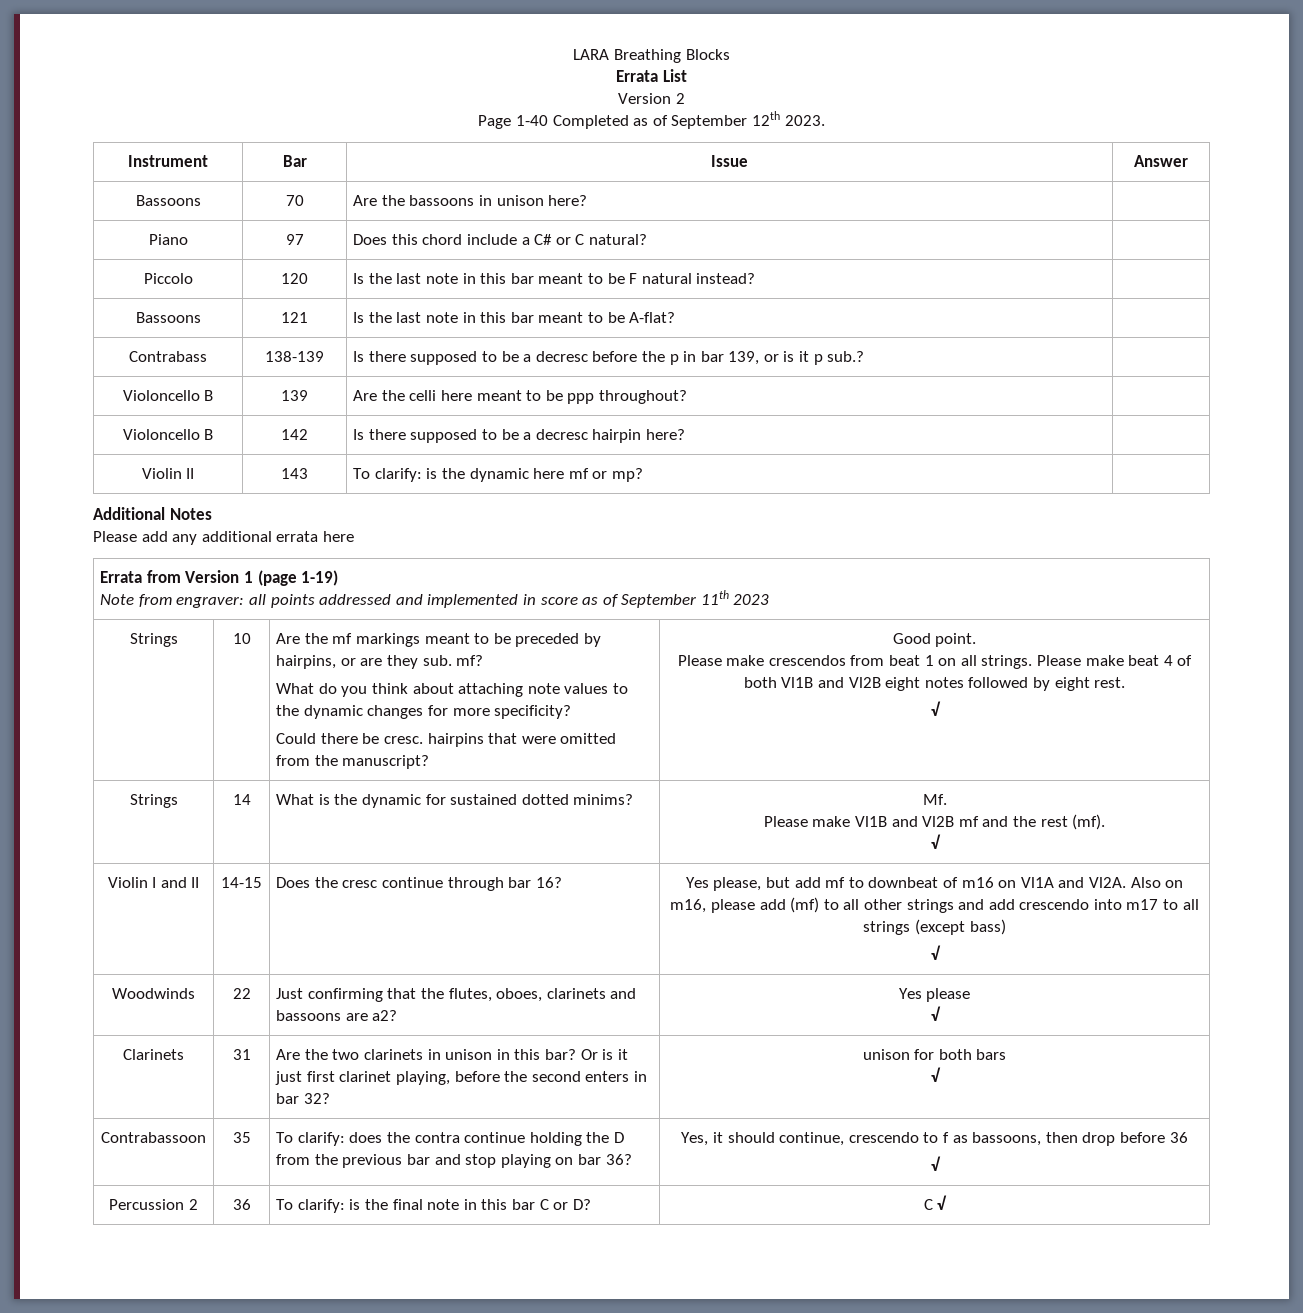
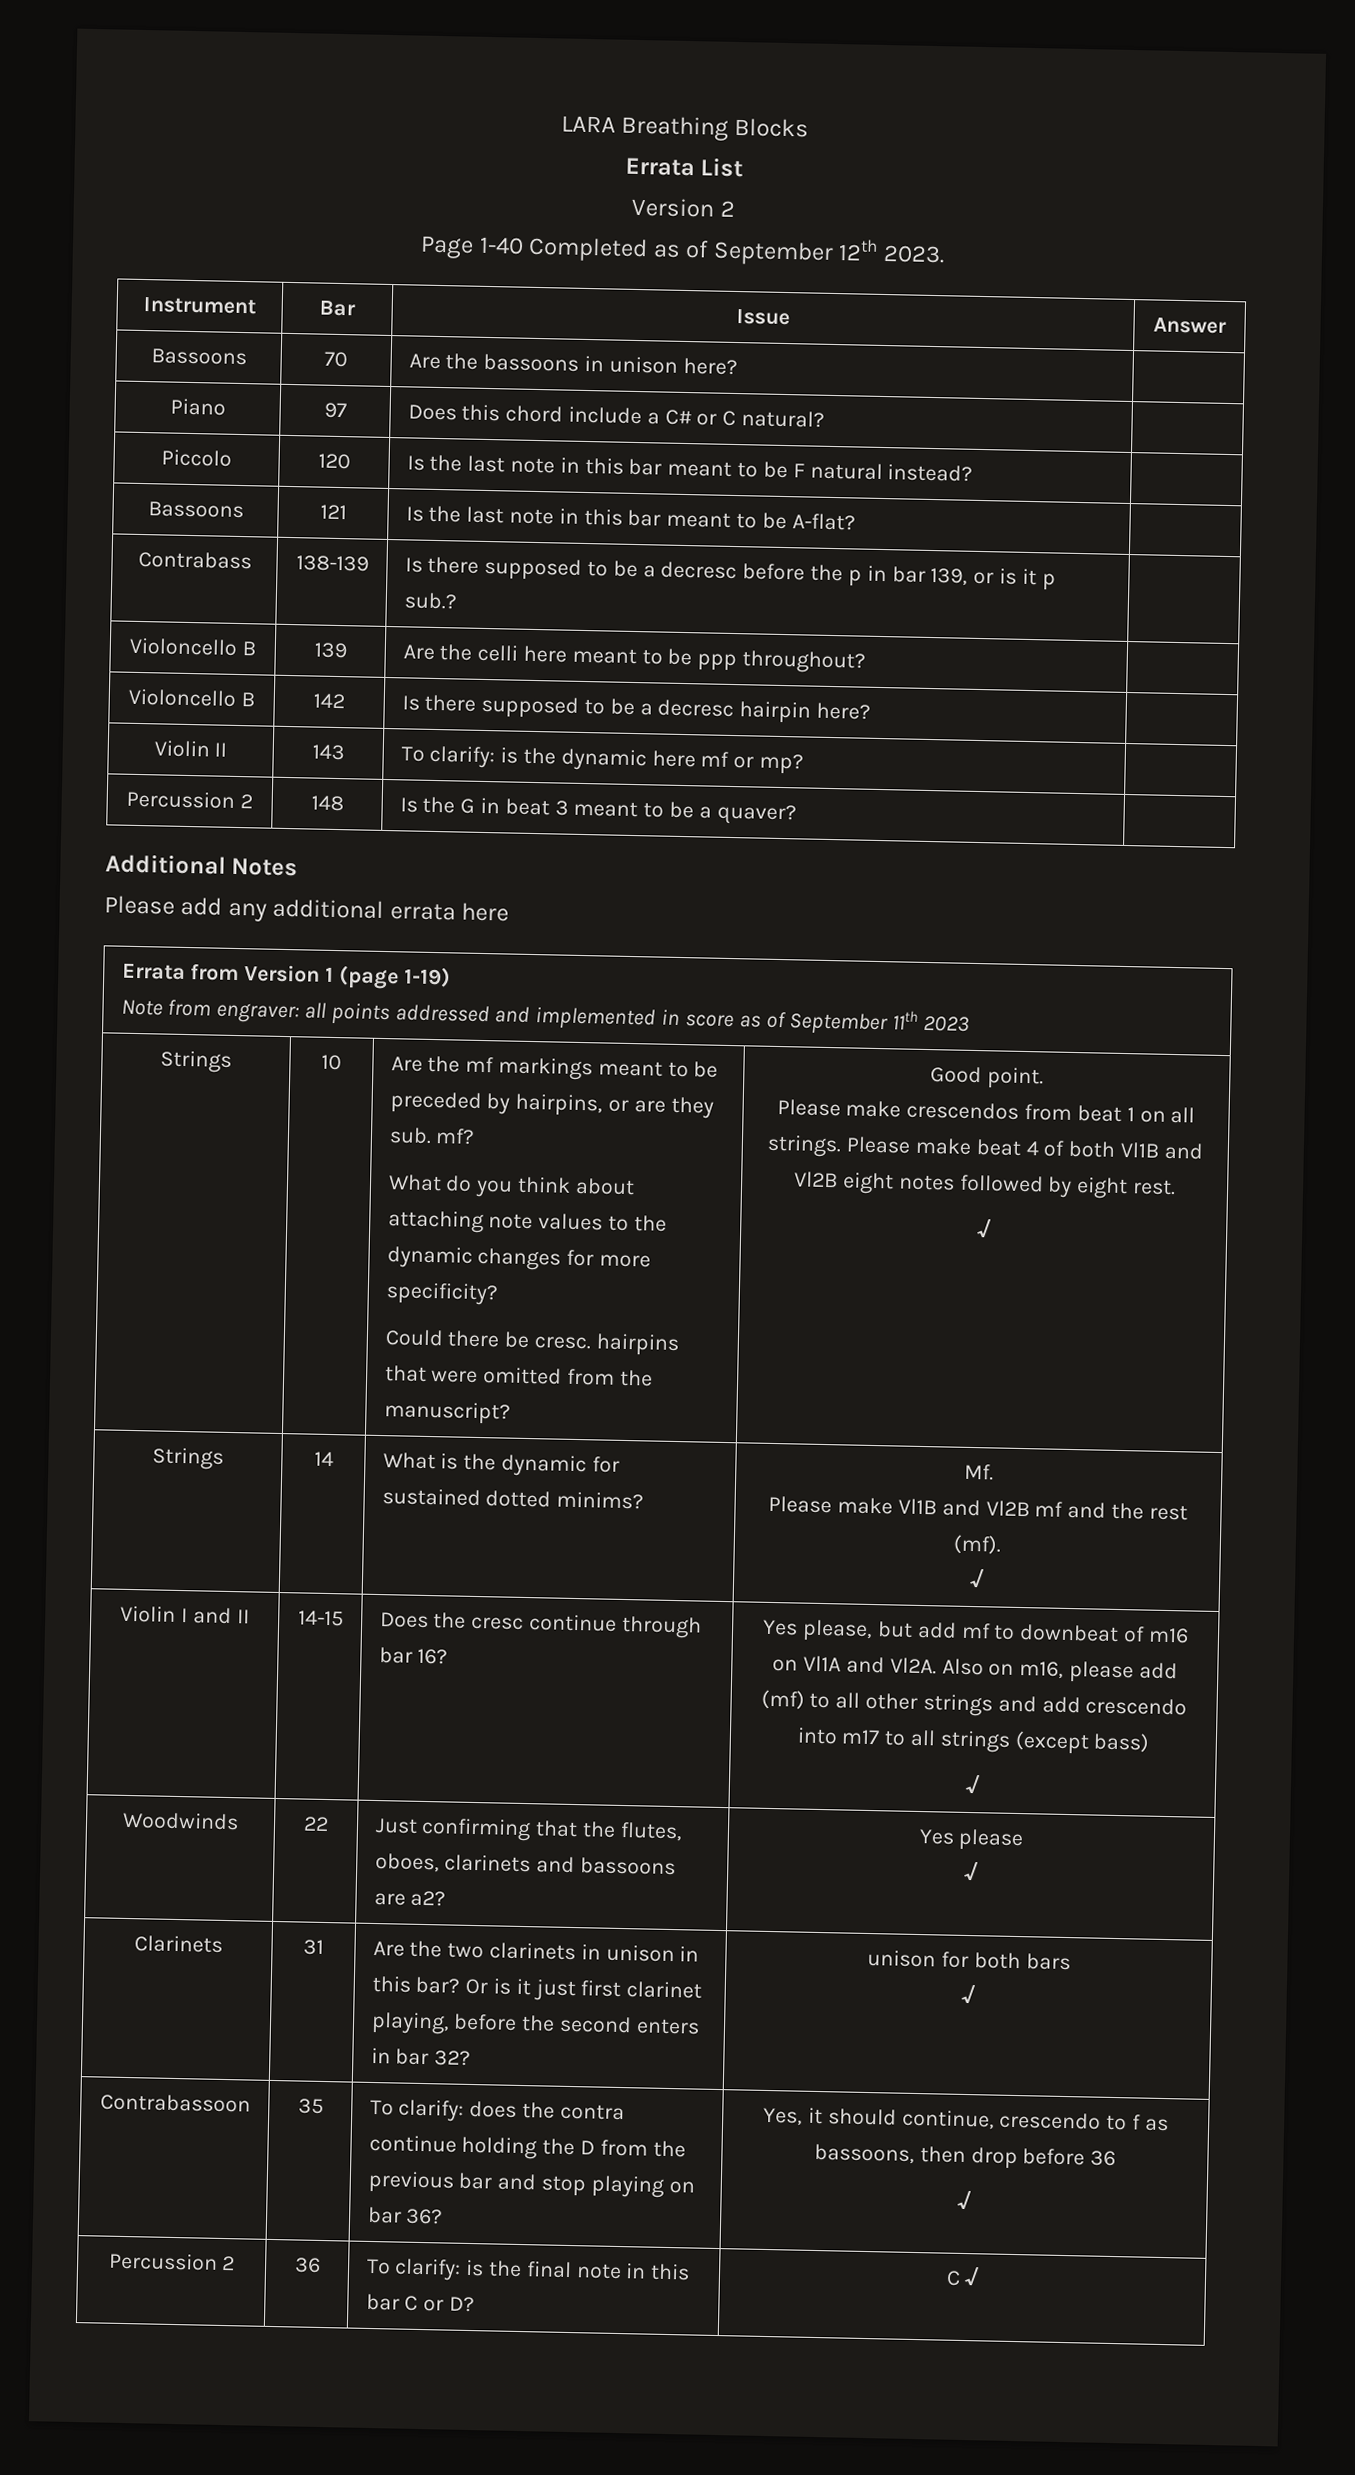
(643, 475) none -> [126,790,253,809] [310,795,344,812] [399,796,797,826] // Percussion 2 | 148 | Is the G in beat 3 meant to be a quaver? |

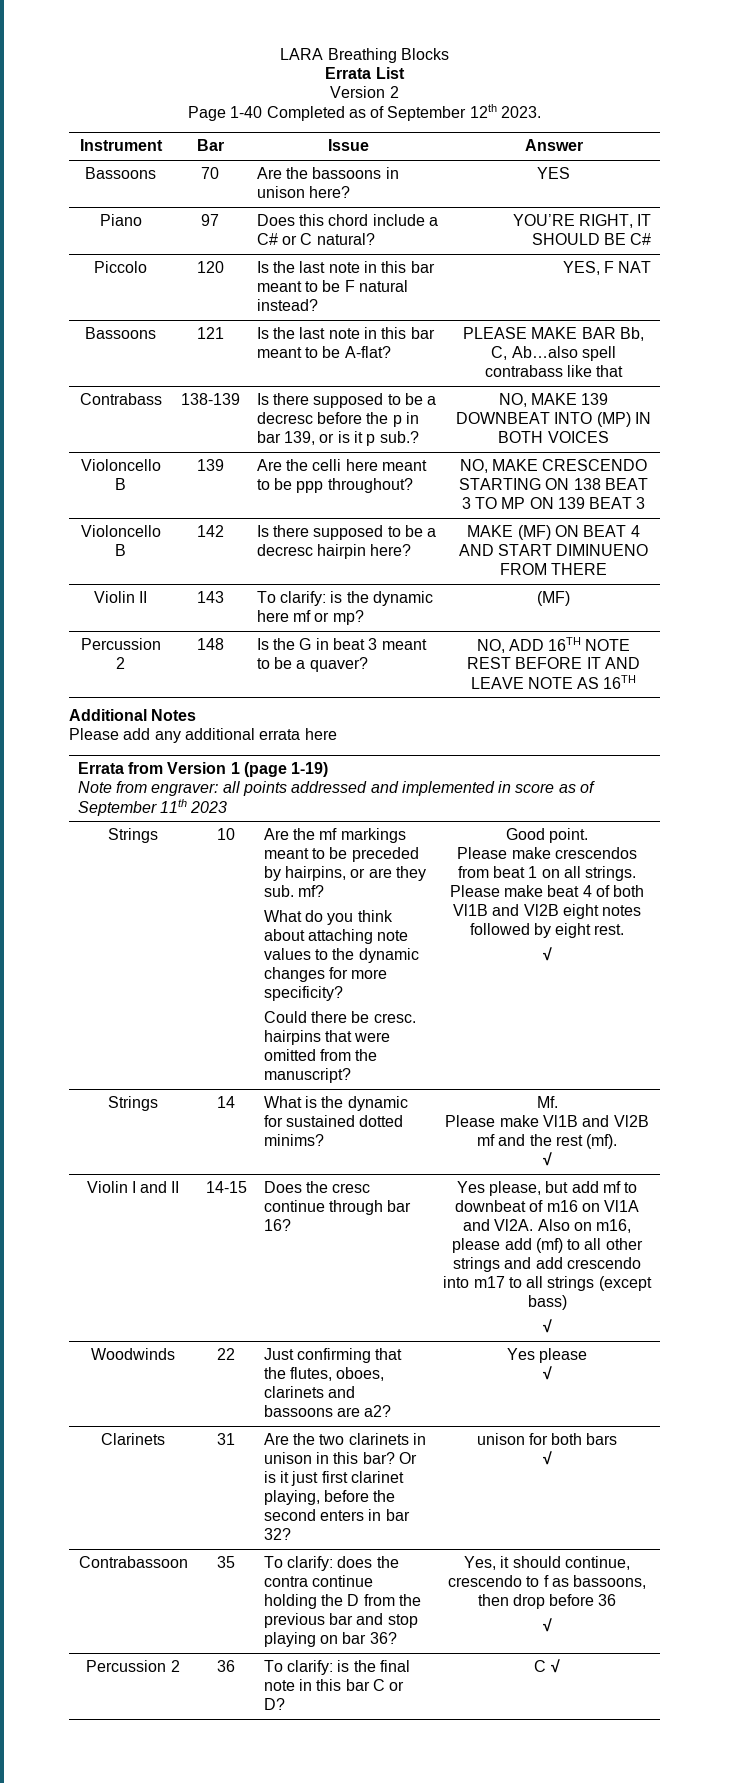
(738, 366) none -> [537,167,570,179] YES
(826, 419) none -> [512,214,652,228] [531,233,652,245] YOU’RE RIGHT, IT SHOULD BE C#
(974, 473) none -> [562,261,652,275] YES, F NAT
(856, 522) none -> [463,327,644,341] [491,346,616,361] [484,365,624,377] PLEASE MAKE BAR Bb, C, Ab…also spell contrabass like that
(457, 601) none -> [498,393,609,407] [456,412,651,427] [498,431,609,443] NO, MAKE 139 DOWNBEAT INTO (MP) IN BOTH VOICES
(867, 662) none -> [459,459,648,473] [459,478,648,490] [461,497,646,509] NO, MAKE CRESCENDO STARTING ON 138 BEAT 3 TO MP ON 139 BEAT 3
(872, 711) none -> [467,525,640,540] [458,544,649,556] [499,563,608,575] MAKE (MF) ON BEAT 4 AND START DIMINUENO FROM THERE
(805, 764) none -> [537,591,570,606] (MF)
(797, 814) none -> [476,637,631,653] [467,657,640,669] [470,675,637,689] NO, ADD 16TH NOTE REST BEFORE IT AND LEAVE NOTE AS 16TH

